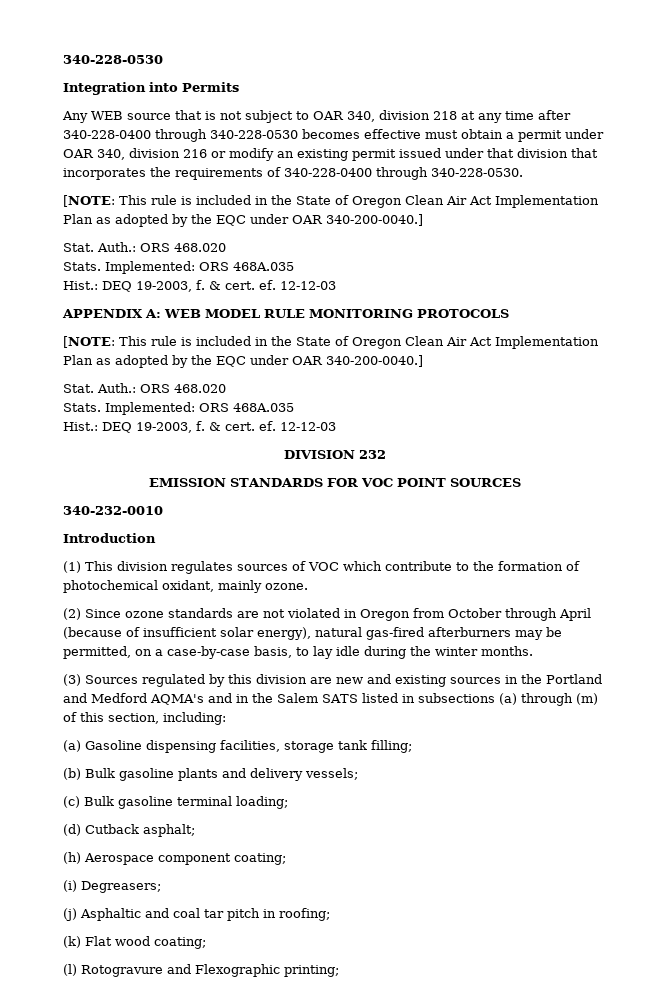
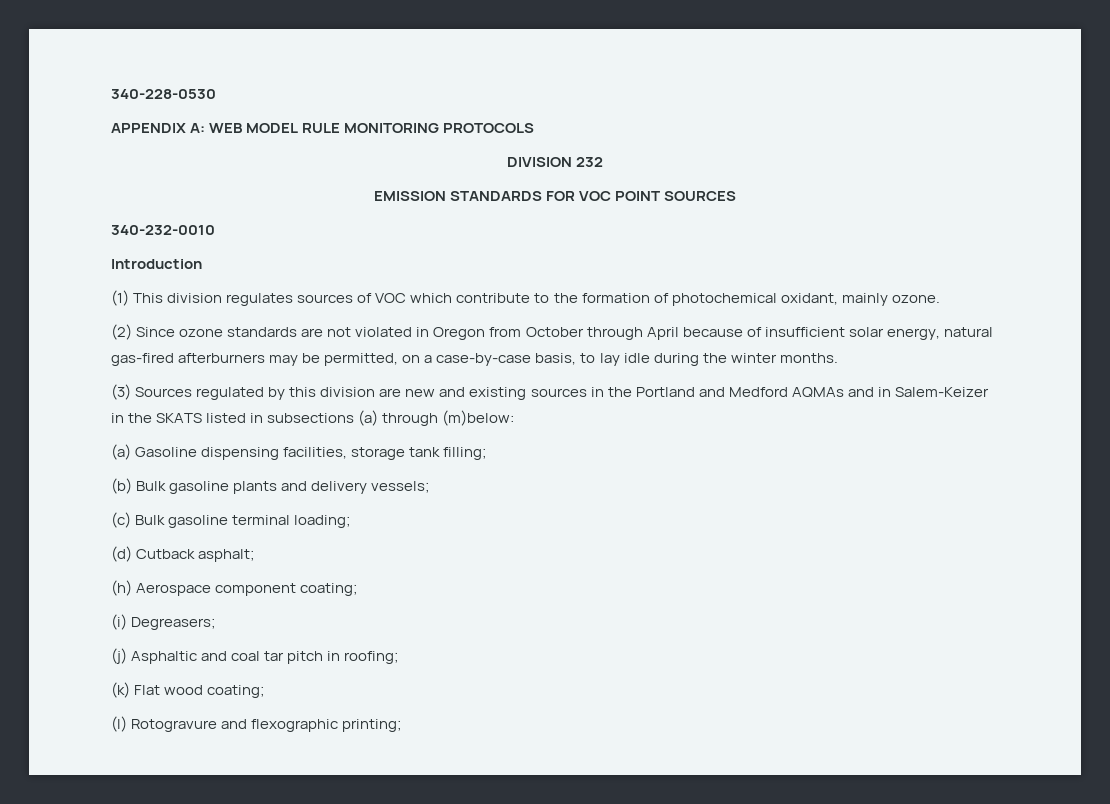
[63,55,163,64] [63,82,239,95] [62,110,571,123] [63,129,604,142] [63,148,598,161] [63,167,523,180] [63,195,599,208] [63,214,423,227] [63,242,226,252] [63,261,294,274] [63,280,336,292] 340-228-0530 // Integration into Permits // Any WEB source that is not subject to OAR 340, division 218 at any time after 340-228-0400 through 340-228-0530 becomes effective must obtain a permit under OAR 340, division 216 or modify an existing permit issued under that division that incorporates the requirements of 340-228-0400 through 340-228-0530. // [NOTE: This rule is included in the State of Oregon Clean Air Act Implementation Plan as adopted by the EQC under OAR 340-200-0040.] // Stat. Auth.: ORS 468.020 // Stats. Implemented: ORS 468A.035 // Hist.: DEQ 19-2003, f. & cert. ef. 12-12-03 -> [111,89,216,99] 340-228-0530
[63,336,599,349] [63,355,423,368] [63,383,226,393] [63,402,294,415] [63,421,336,433] // [NOTE: This rule is included in the State of Oregon Clean Air Act Implementation Plan as adopted by the EQC under OAR 340-200-0040.] // Stat. Auth.: ORS 468.020 // Stats. Implemented: ORS 468A.035 // Hist.: DEQ 19-2003, f. & cert. ef. 12-12-03 -> (535, 128) none
[63,627,122,639] (because -> [682,327,743,337] because
[257,627,311,640] energy), -> [886,328,940,340] energy,
[150,694,204,705] AQMA's -> [791,387,844,398] AQMAs
[252,693,358,703] the Salem SATS -> [894,387,989,397] [111,413,203,423] Salem-Keizer in the SKATS
[576,693,598,705] [63,712,226,725] (m) of this section, including: -> [442,410,515,426] (m)below:
[195,964,280,977] Flexographic -> [251,719,339,732] flexographic

